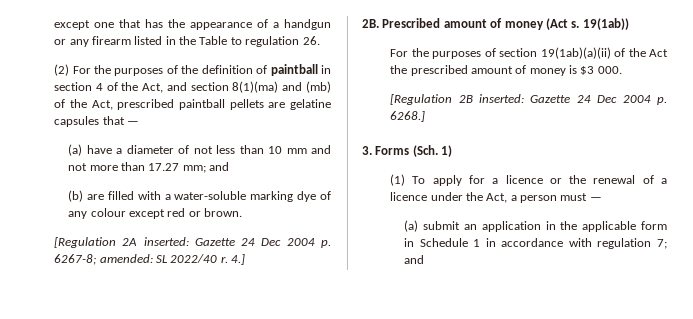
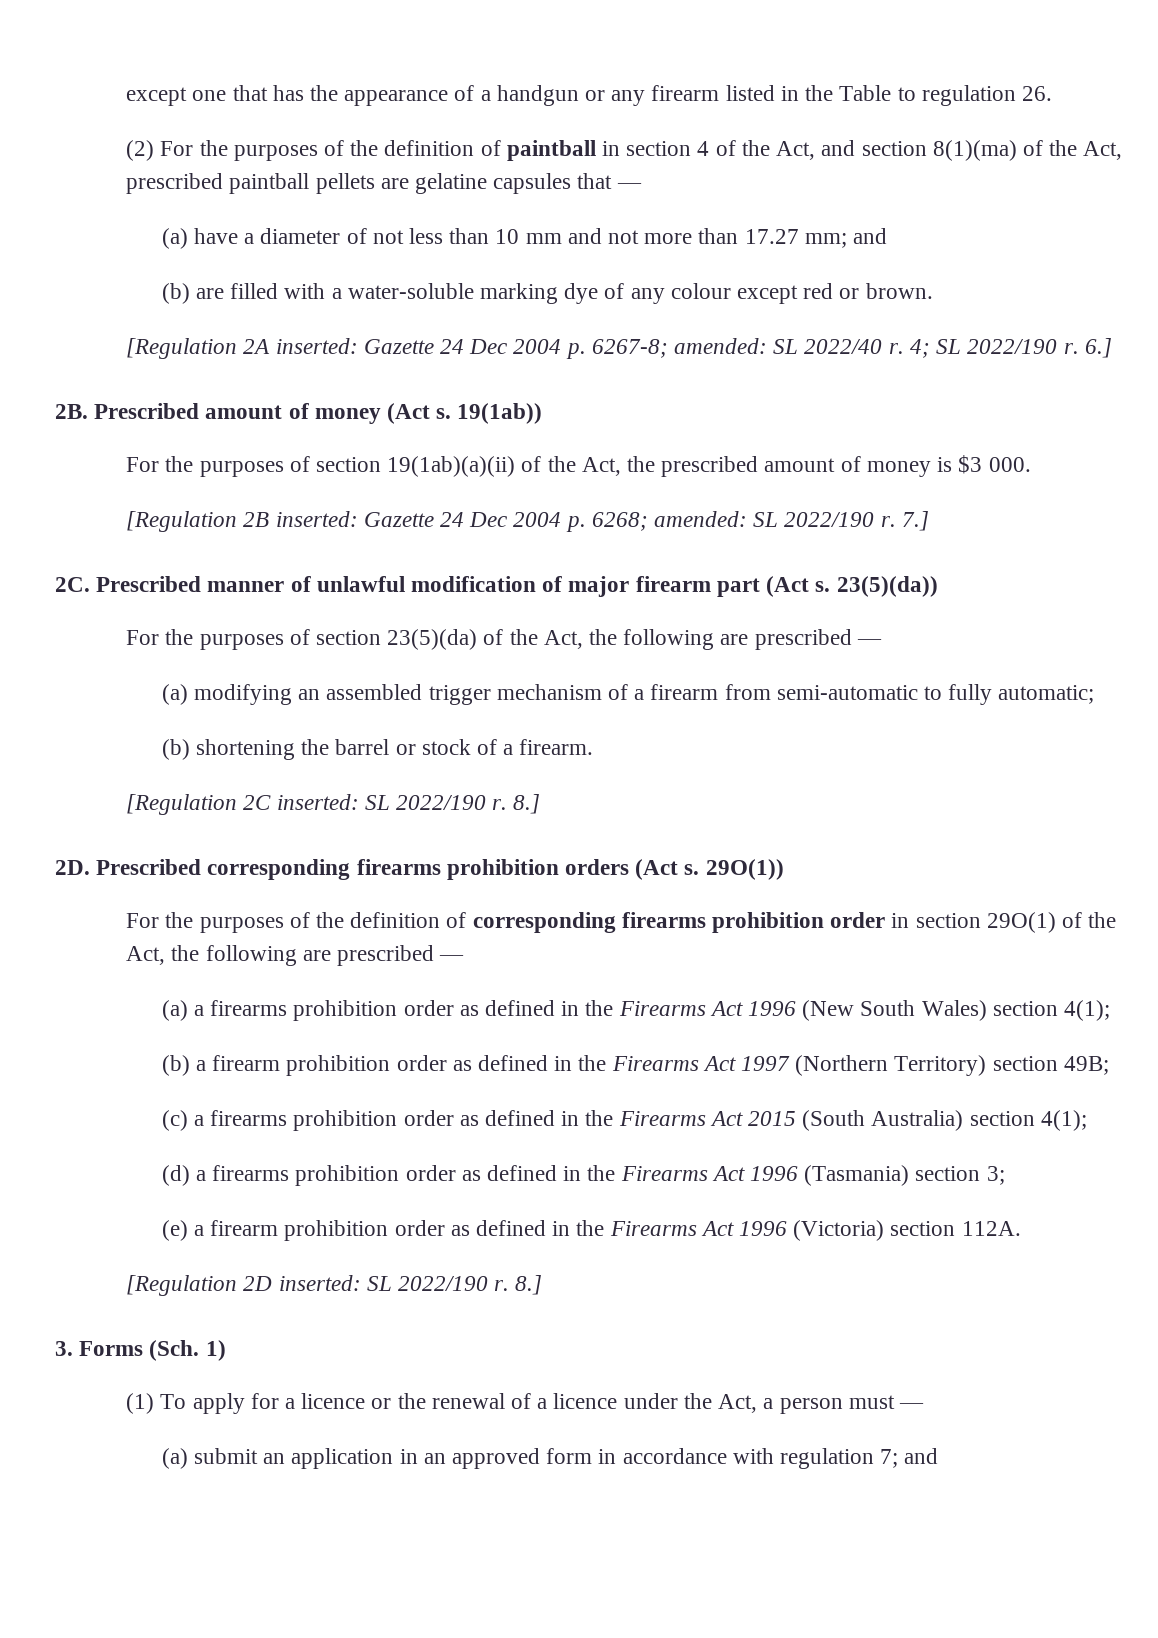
[282,81,331,93] and (mb) -> (1017, 150) none
[231,254,246,265] 4.] -> [909,338,1112,358] 4; SL 2022/190 r. 6.]
[649,49,668,57] Act -> [581,457,621,476] Act,
[390,111,426,122] 6268.] -> [591,511,929,531] [55,576,938,597] [126,629,882,650] [161,684,1095,705] [161,739,594,760] [126,794,541,815] [55,859,784,880] [126,912,1117,933] [126,945,465,966] [161,1000,1111,1021] [161,1055,1109,1076] [161,1110,1087,1131] [161,1165,1005,1186] [161,1220,1021,1241] [126,1275,543,1296] 6268; amended: SL 2022/190 r. 7.] // 2C. Prescribed manner of unlawful modification of major firearm part (Act s. 23(5)(da)) // For the purposes of section 23(5)(da) of the Act, the following are prescribed — // (a) modifying an assembled trigger mechanism of a firearm from semi-automatic to fully automatic; // (b) shortening the barrel or stock of a firearm. // [Regulation 2C inserted: SL 2022/190 r. 8.] // 2D. Prescribed corresponding firearms prohibition orders (Act s. 29O(1)) // For the purposes of the definition of corresponding firearms prohibition order in section 29O(1) of the Act, the following are prescribed — // (a) a firearms prohibition order as defined in the Firearms Act 1996 (New South Wales) section 4(1); // (b) a firearm prohibition order as defined in the Firearms Act 1997 (Northern Territory) section 49B; // (c) a firearms prohibition order as defined in the Firearms Act 2015 (South Australia) section 4(1); // (d) a firearms prohibition order as defined in the Firearms Act 1996 (Tasmania) section 3; // (e) a firearm prohibition order as defined in the Firearms Act 1996 (Victoria) section 112A. // [Regulation 2D inserted: SL 2022/190 r. 8.]
[560,221,667,232] [404,238,481,247] the applicable form in Schedule 1 -> [423,1448,593,1469] an approved form

